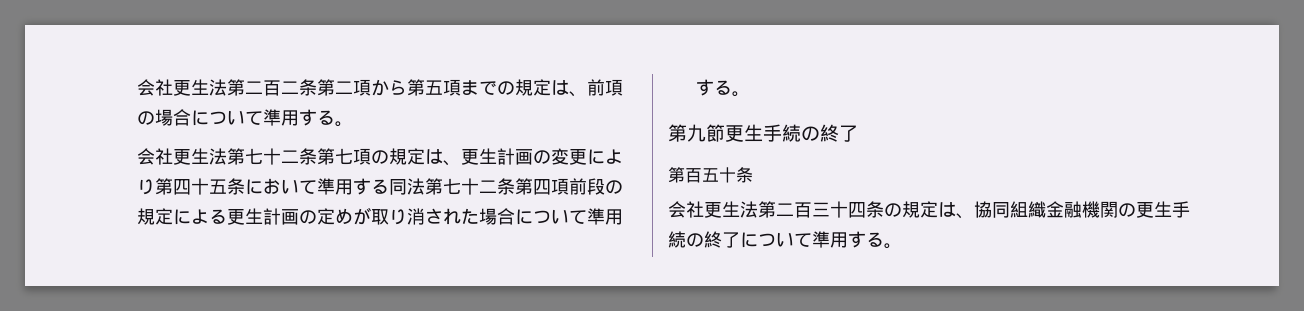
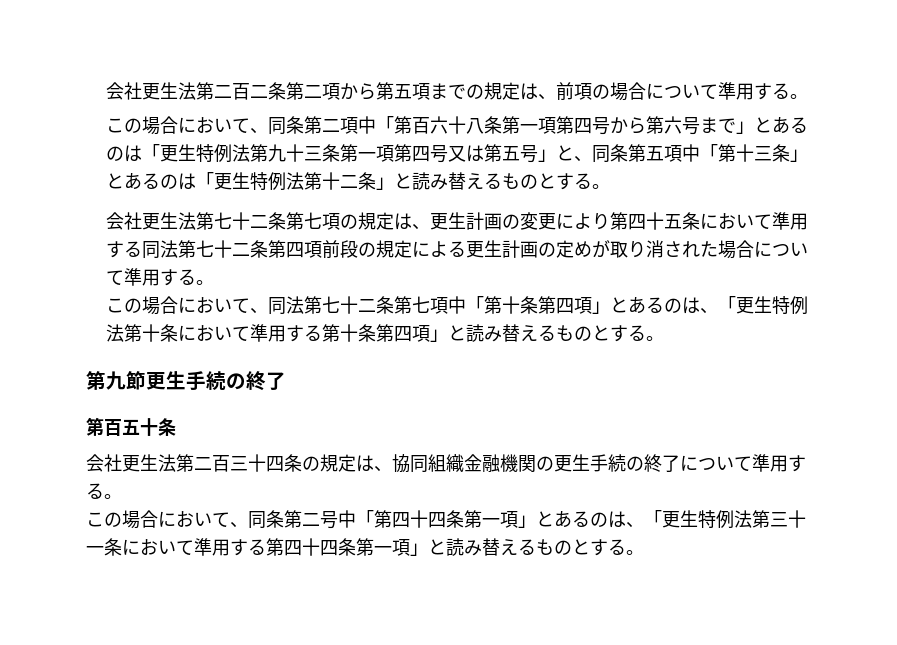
(354, 124) none -> [106,116,809,135] [106,144,809,163] [106,172,611,191] // この場合において、同条第二項中「第百六十八条第一項第四号から第六号まで」とあるのは「更生特例法第九十三条第一項第四号又は第五号」と、同条第五項中「第十三条」とあるのは「更生特例法第十二条」と読み替えるものとする。
(751, 94) none -> [106,296,809,315] [106,324,665,342] // この場合において、同法第七十二条第七項中「第十条第四項」とあるのは、「更生特例法第十条において準用する第十条第四項」と読み替えるものとする。
(902, 246) none -> [86,510,806,529] [86,538,644,556] // この場合において、同条第二号中「第四十四条第一項」とあるのは、「更生特例法第三十一条において準用する第四十四条第一項」と読み替えるものとする。

